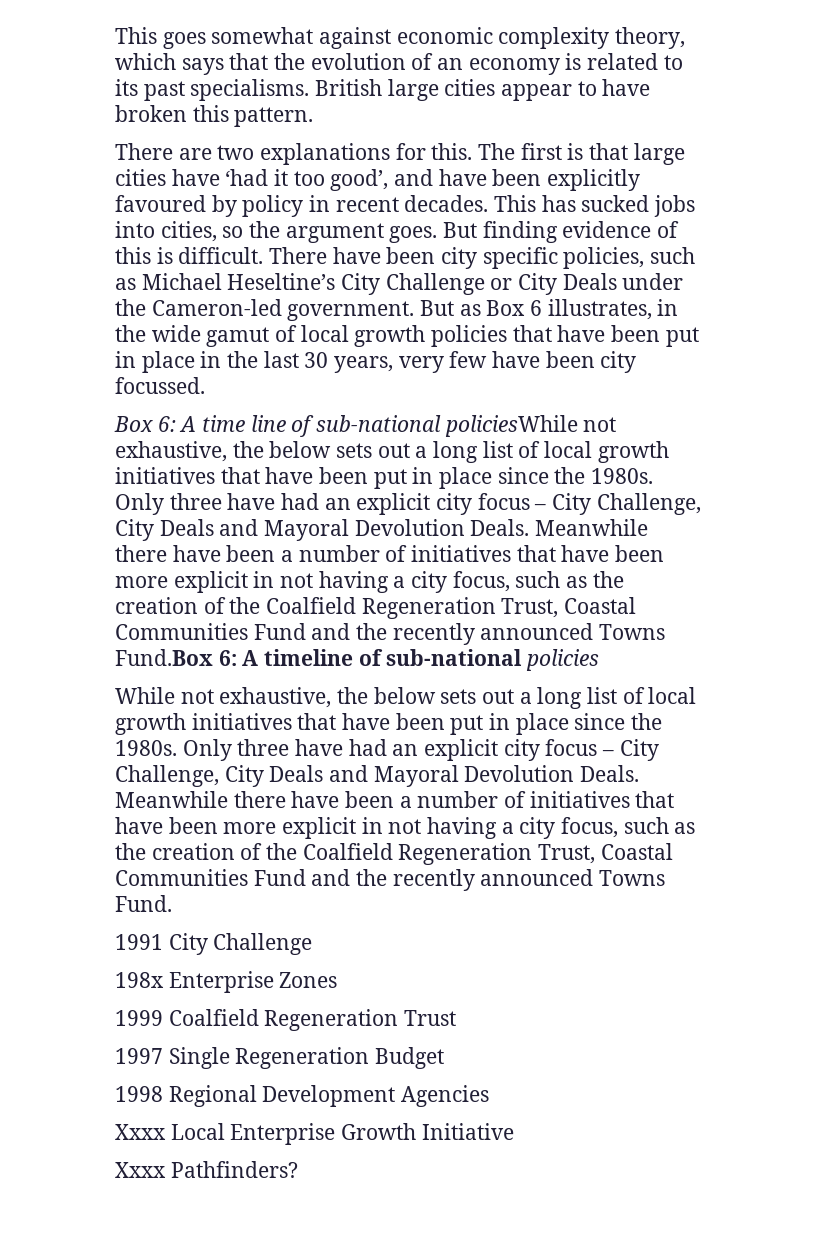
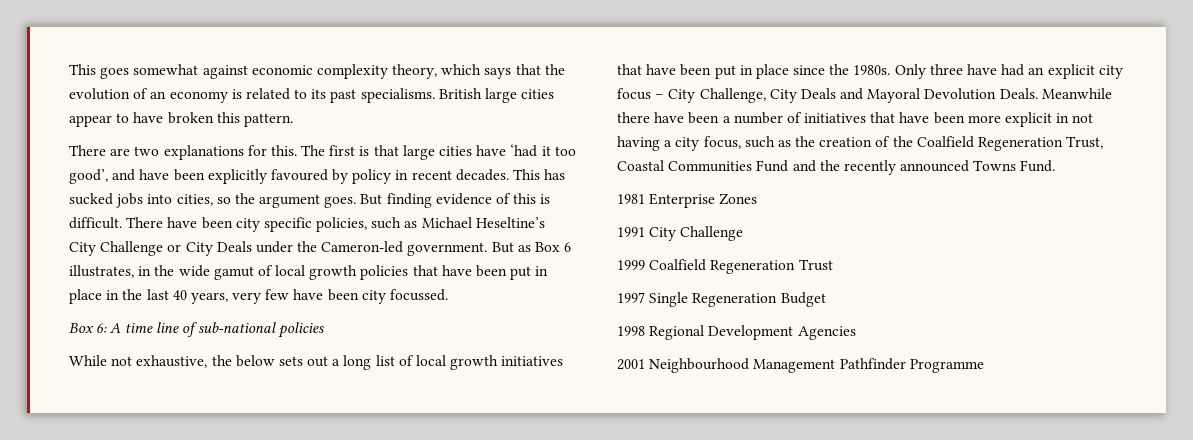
[304,352,329,368] 30 -> [172,290,187,300] 40
[444,415,617,437] [115,441,669,463] [115,467,654,489] [115,493,701,515] [115,519,649,541] [115,545,665,562] [115,571,624,593] [115,597,637,619] [115,623,666,645] [115,649,523,666] policiesWhile not exhaustive, the below sets out a long list of local growth initiatives that have been put in place since the 1980s. Only three have had an explicit city focus – City Challenge, City Deals and Mayoral Devolution Deals. Meanwhile there have been a number of initiatives that have been more explicit in not having a city focus, such as the creation of the Coalfield Regeneration Trust, Coastal Communities Fund and the recently announced Towns Fund.Box 6: A timeline of sub-national -> (277, 327) none
(172, 903) none -> [617,193,758,208] // 1981 Enterprise Zones
[115,971,338,993] // 198x Enterprise Zones -> (744, 233) none
[115,1123,514,1145] [115,1161,298,1178] Xxxx Local Enterprise Growth Initiative // Xxxx Pathfinders? -> [617,358,984,373] 2001 Neighbourhood Management Pathfinder Programme

